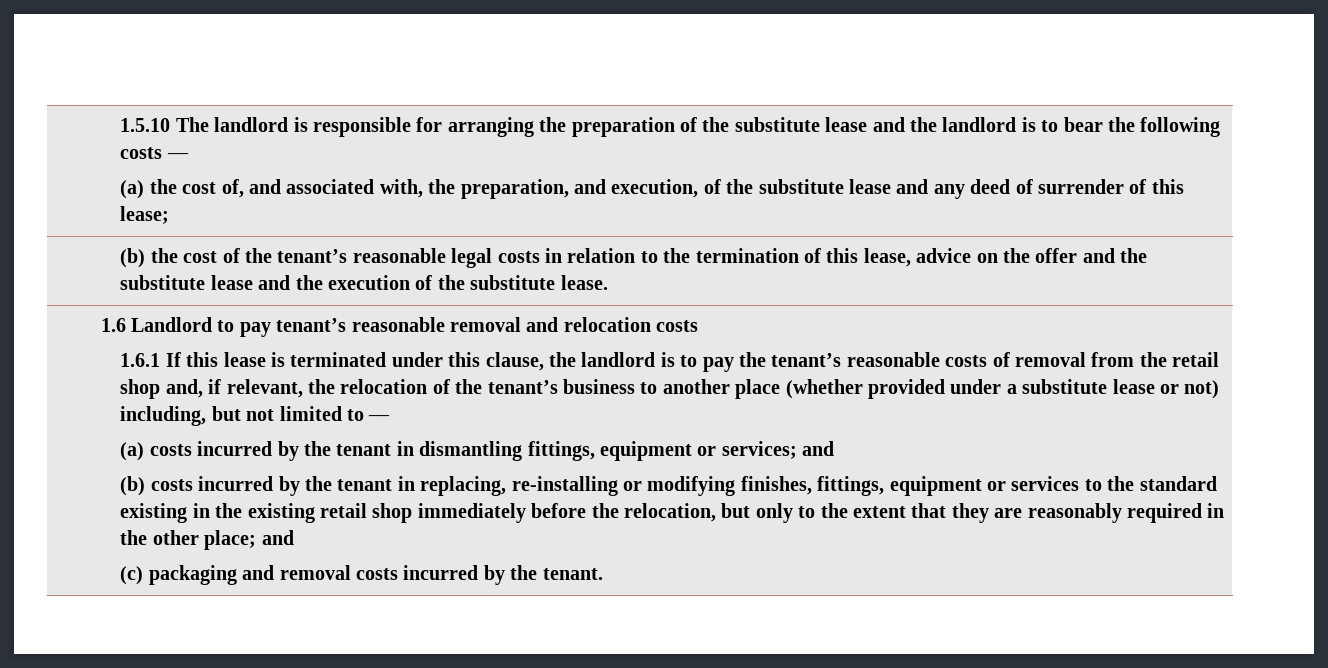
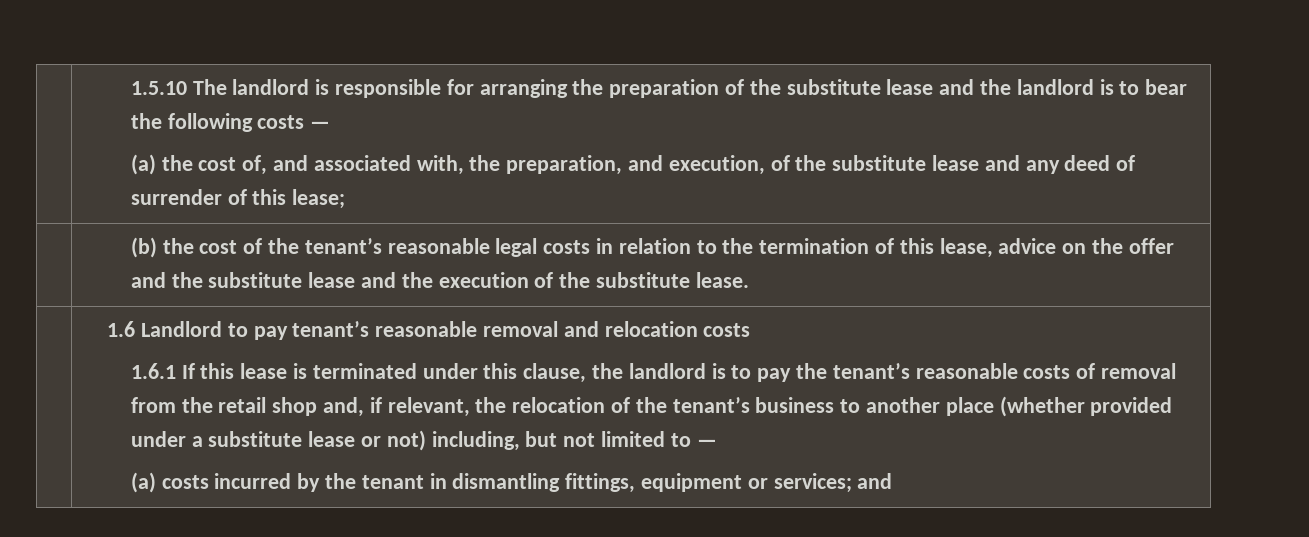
[120,476,1217,496] [120,503,1225,523] [120,530,294,550] [120,565,603,585] // (b) costs incurred by the tenant in replacing, re-installing or modifying finishes, fittings, equipment or services to the standard existing in the existing retail shop immediately before the relocation, but only to the extent that they are reasonably required in the other place; and // (c) packaging and removal costs incurred by the tenant. -> (893, 481) none

